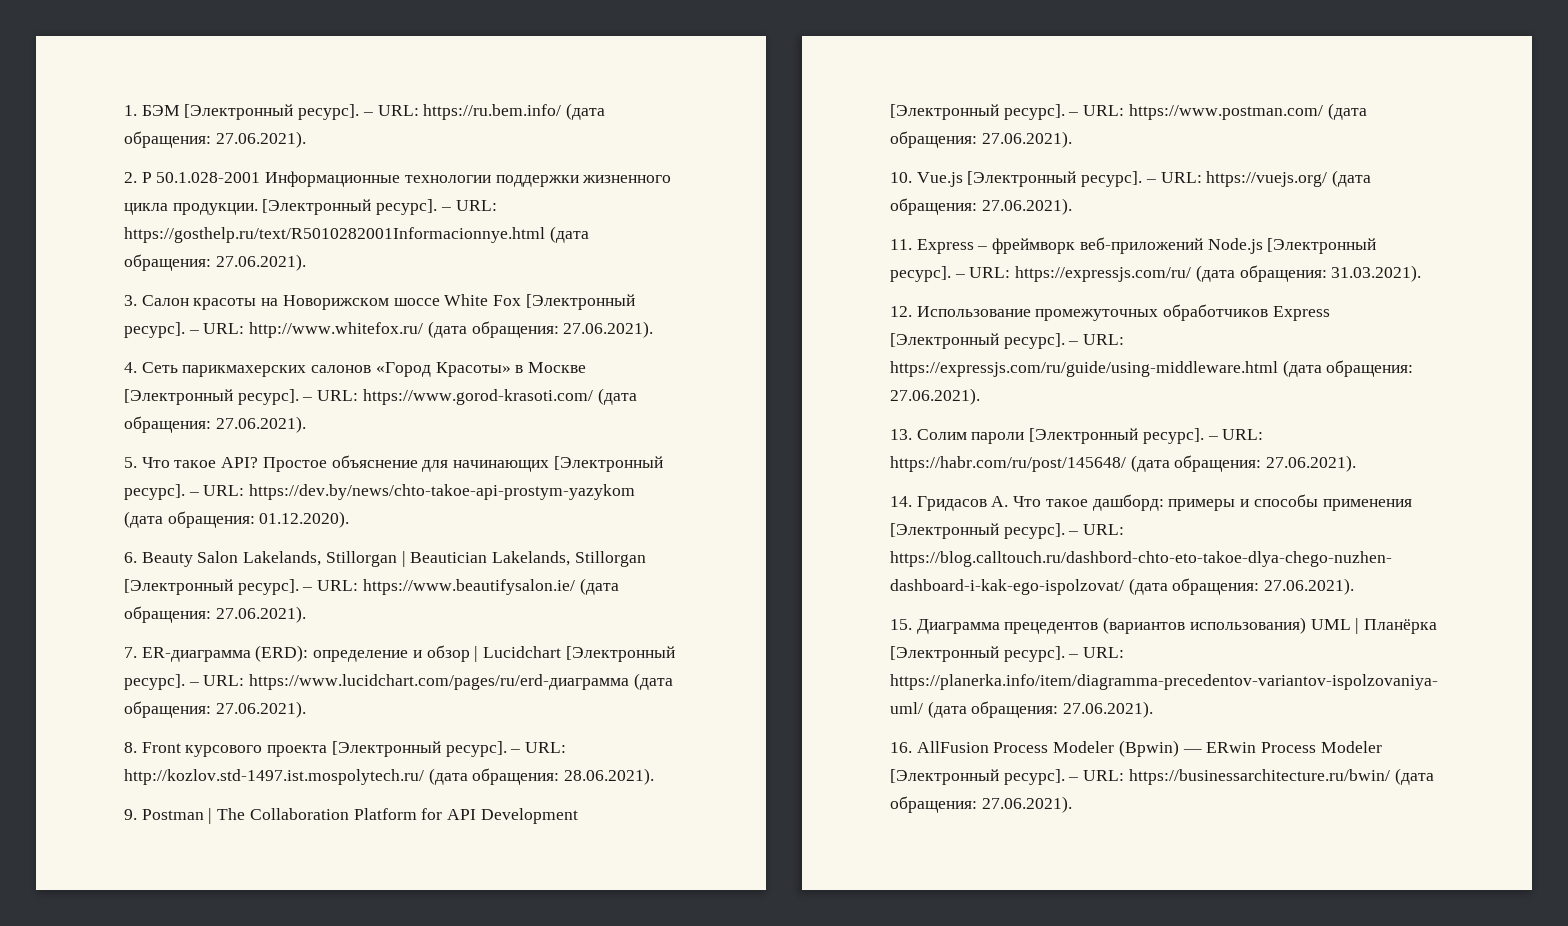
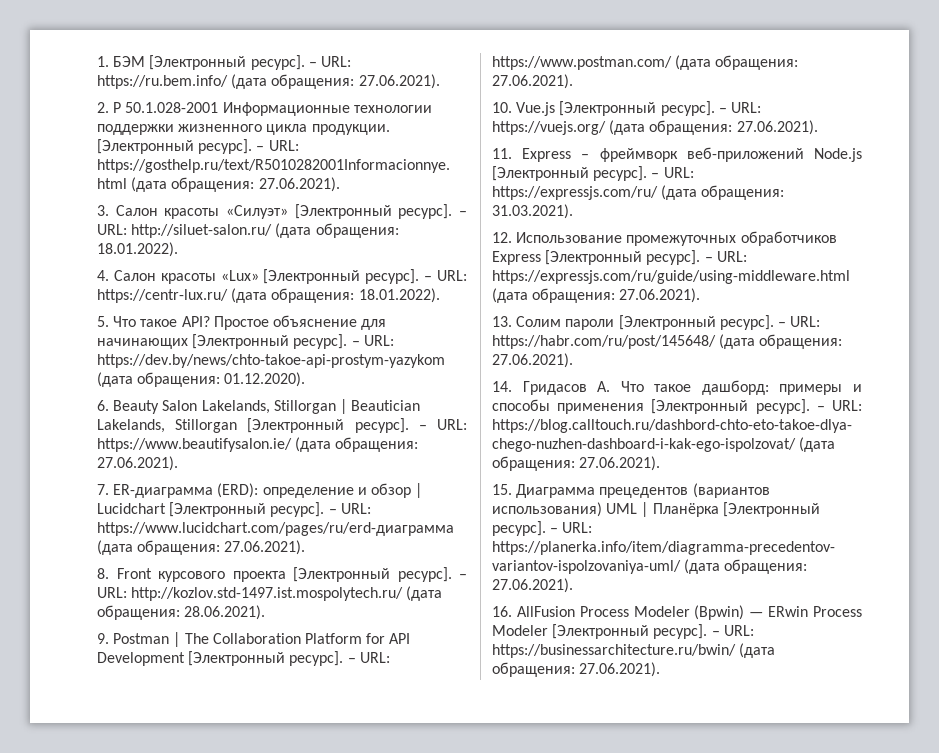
[261,294,635,310] [124,321,654,338] на Новорижском шоссе White Fox [Электронный ресурс]. – URL: http://www.whitefox.ru/ (дата обращения: 27.06.2021). -> [226,204,467,219] [97,223,399,238] [97,242,178,257] «Силуэт» [Электронный ресурс]. – URL: http://siluet-salon.ru/ (дата обращения: 18.01.2022).
[141,362,587,377] [124,388,637,405] [124,416,306,433] Сеть парикмахерских салонов «Город Красоты» в Москве [Электронный ресурс]. – URL: https://www.gorod-krasoti.com/ (дата обращения: 27.06.2021). -> [113,269,467,284] [97,288,440,303] Салон красоты «Lux» [Электронный ресурс]. – URL: https://centr-lux.ru/ (дата обращения: 18.01.2022).

